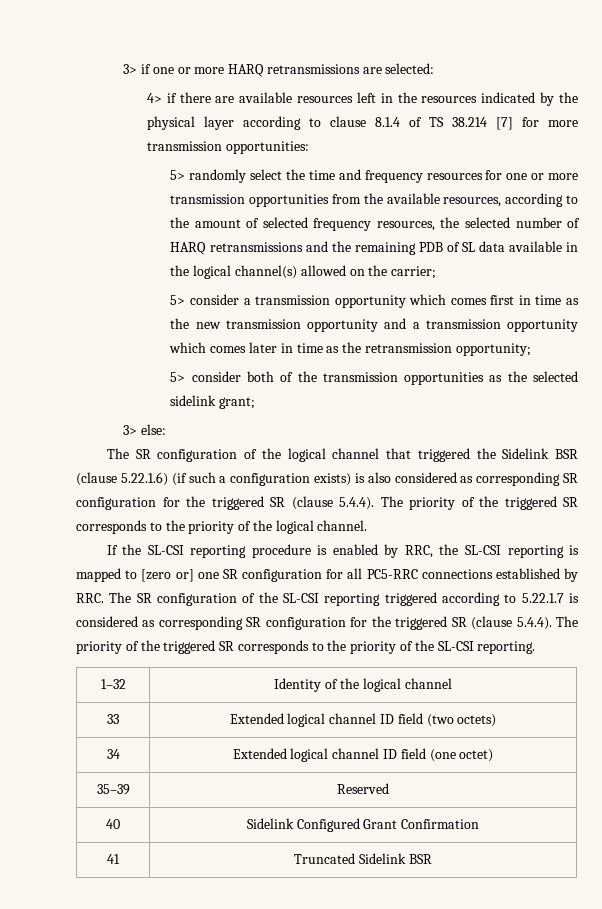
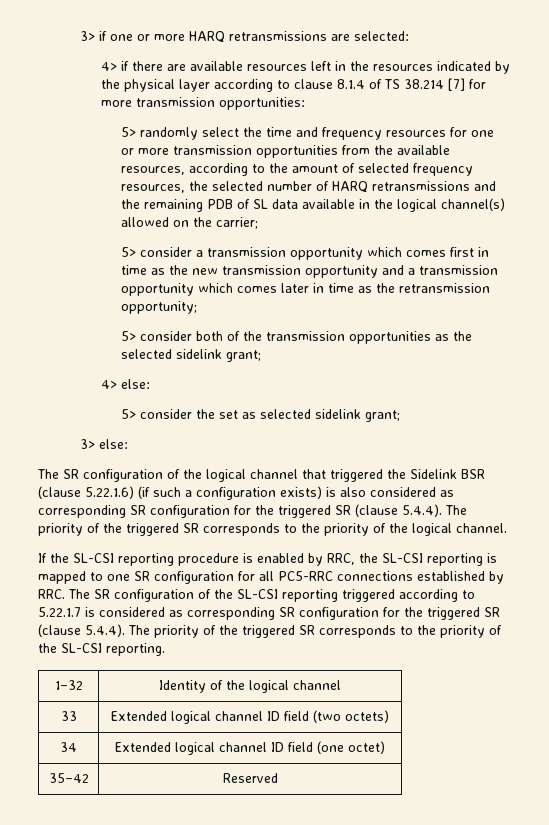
(256, 403) none -> [100,379,150,389] [121,409,401,422] // 4> else: // 5> consider the set as selected sidelink grant;
[141,569,194,582] [zero or] -> (103, 576) none
[96,784,130,795] 35–39 -> [48,773,89,783] 35–42
[106,819,120,829] [246,818,480,832] [107,854,120,864] [294,853,432,864] // 40 | Sidelink Configured Grant Confirmation // 41 | Truncated Sidelink BSR -> (278, 778) none

